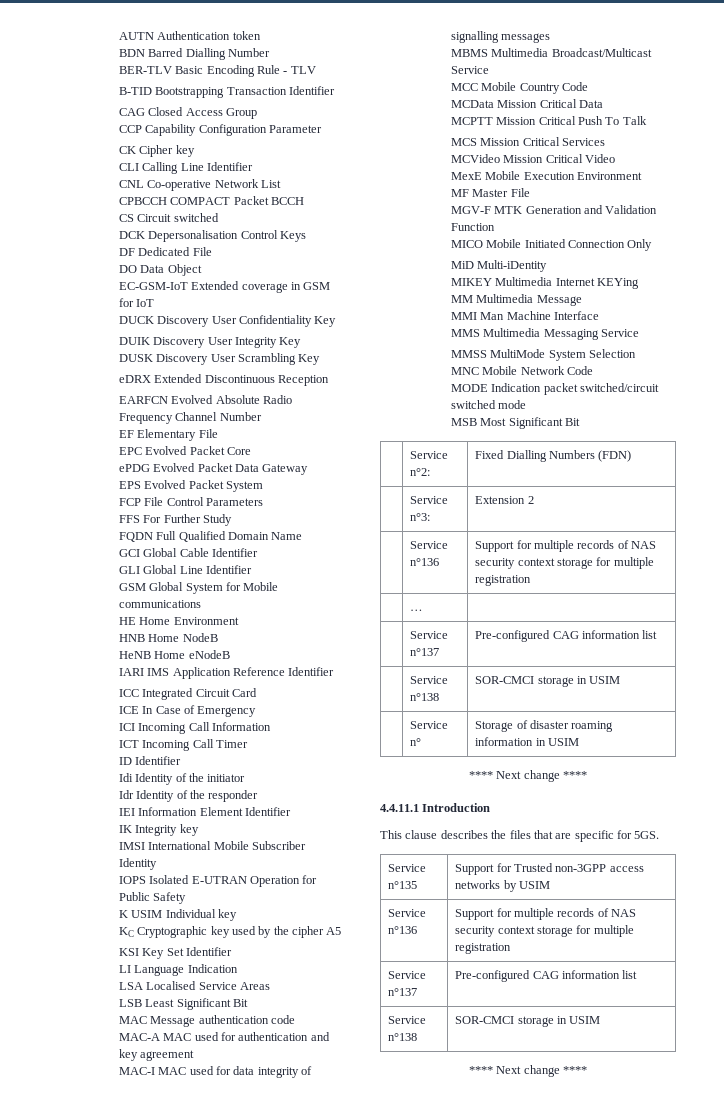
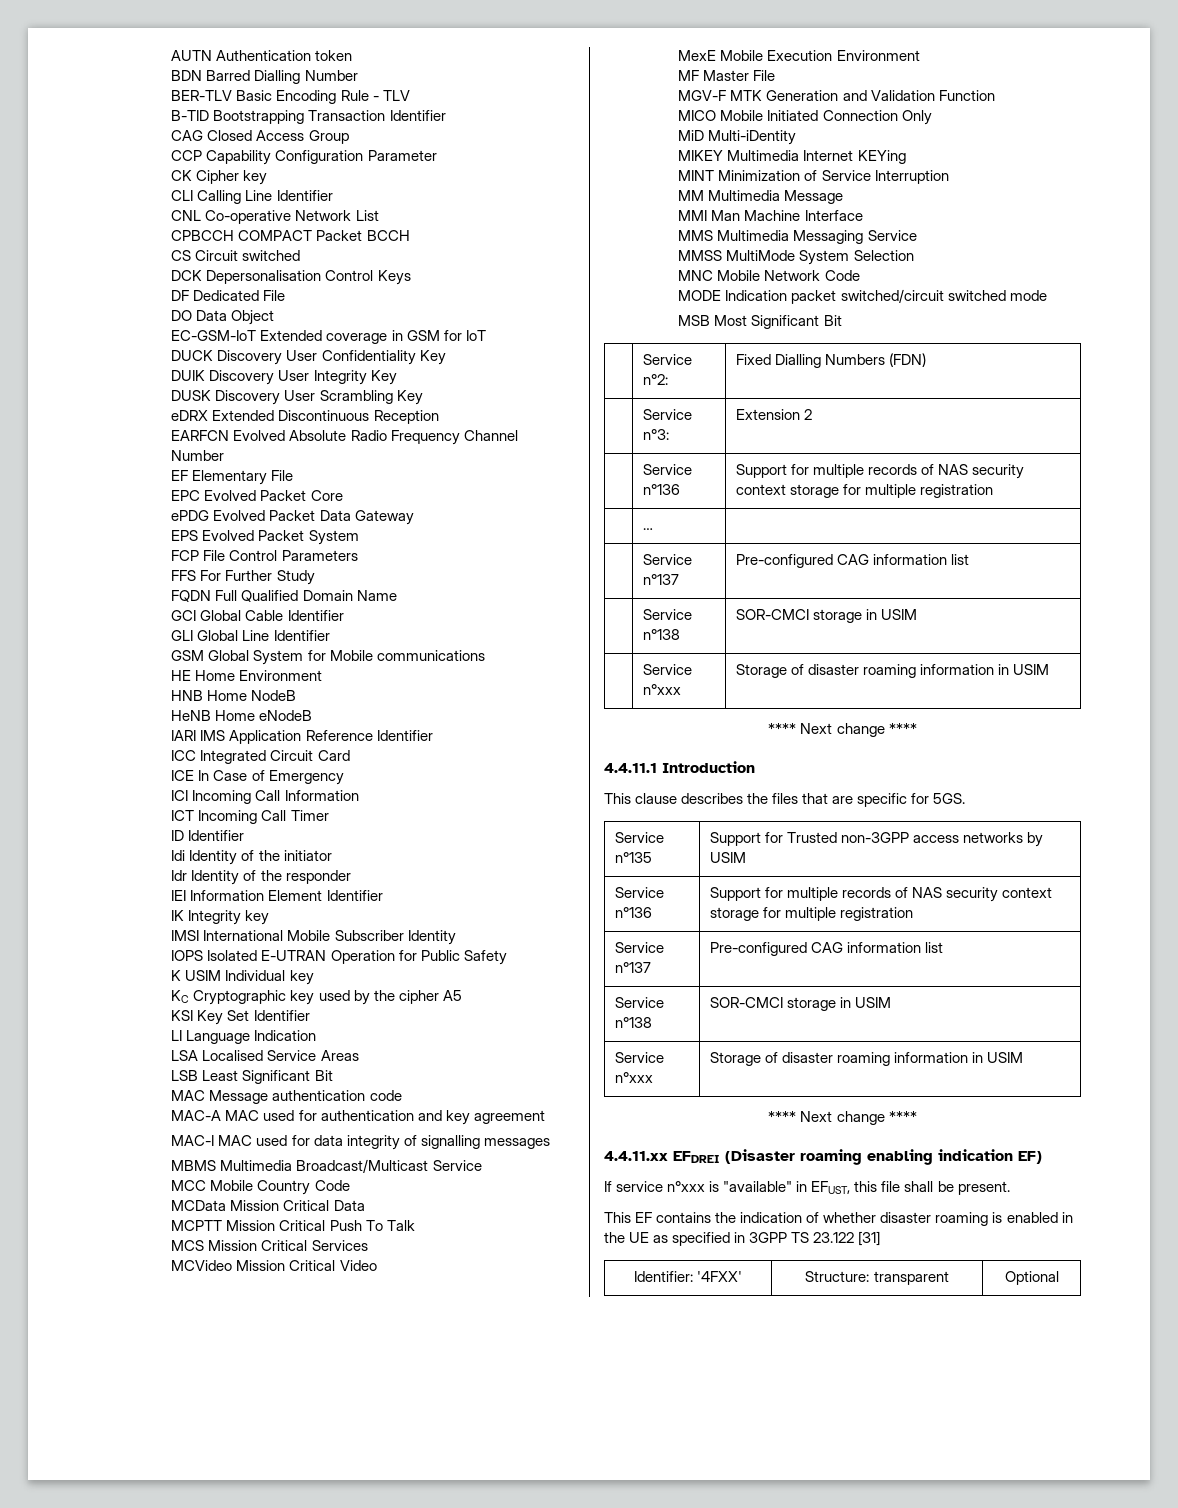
(639, 283) none -> [678,170,949,184] // MINT Minimization of Service Interruption
[410,738,422,746] n° -> [642,684,681,695] n°xxx
[468,1065,588,1077] // **** Next change **** -> [614,1052,664,1063] [614,1072,653,1083] [709,1052,1023,1066] [768,1111,917,1125] [604,1149,1042,1165] [604,1181,1010,1195] [604,1212,1073,1226] [604,1231,881,1246] [633,1271,743,1282] [805,1271,949,1285] [1004,1271,1059,1285] // Service n°xxx | Storage of disaster roaming information in USIM // **** Next change **** // 4.4.11.xx EFDREI (Disaster roaming enabling indication EF) // If service n°xxx is "available" in EFUST, this file shall be present. // This EF contains the indication of whether disaster roaming is enabled in the UE as specified in 3GPP TS 23.122 [31] // Identifier: '4FXX' | Structure: transparent | Optional

